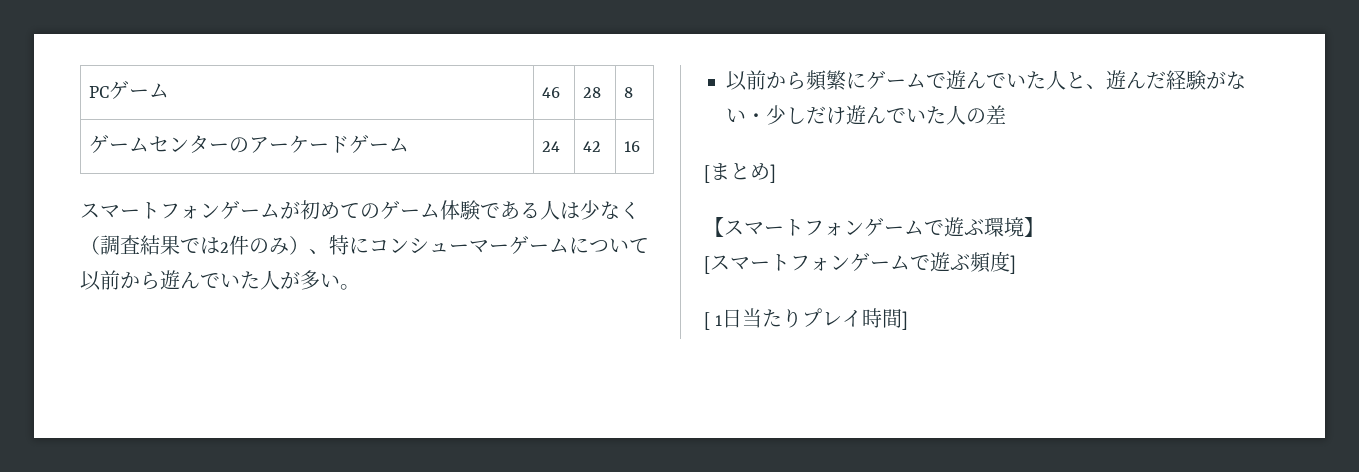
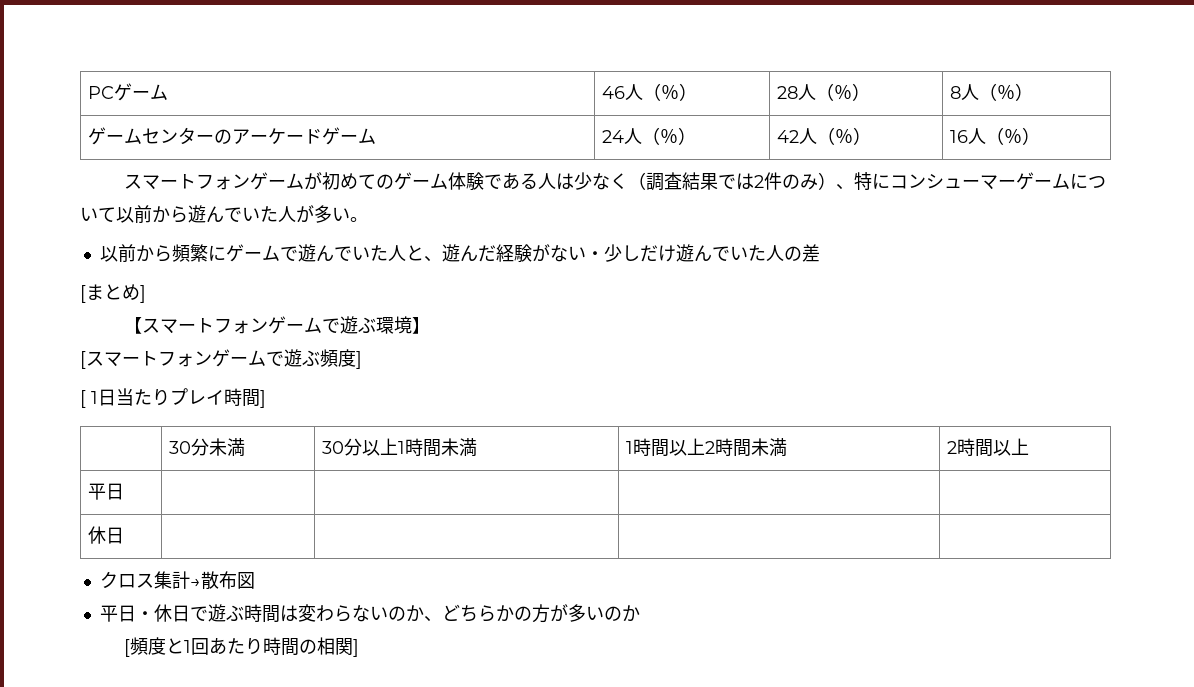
(561, 92) none -> [625,83,698,101] 人（％）
(602, 92) none -> [798,83,871,101] 人（％）
(634, 92) none -> [961,83,1034,101] 人（％）
(561, 146) none -> [624,127,697,145] 人（％）
(602, 146) none -> [799,127,872,145] 人（％）
(641, 146) none -> [968,127,1041,145] 人（％）
(909, 320) none -> [169,438,246,457] [322,438,478,457] [626,438,788,457] [947,438,1030,457] [88,483,125,500] [88,526,125,544] [99,571,255,590] [99,604,640,623] [124,637,360,657] // | 30分未満 | 30分以上1時間未満 | 1時間以上2時間未満 | 2時間以上 // 平日 | | | | // 休日 | | | | // クロス集計→散布図 // 平日・休日で遊ぶ時間は変わらないのか、どちらかの方が多いのか // [頻度と1回あたり時間の相関]

